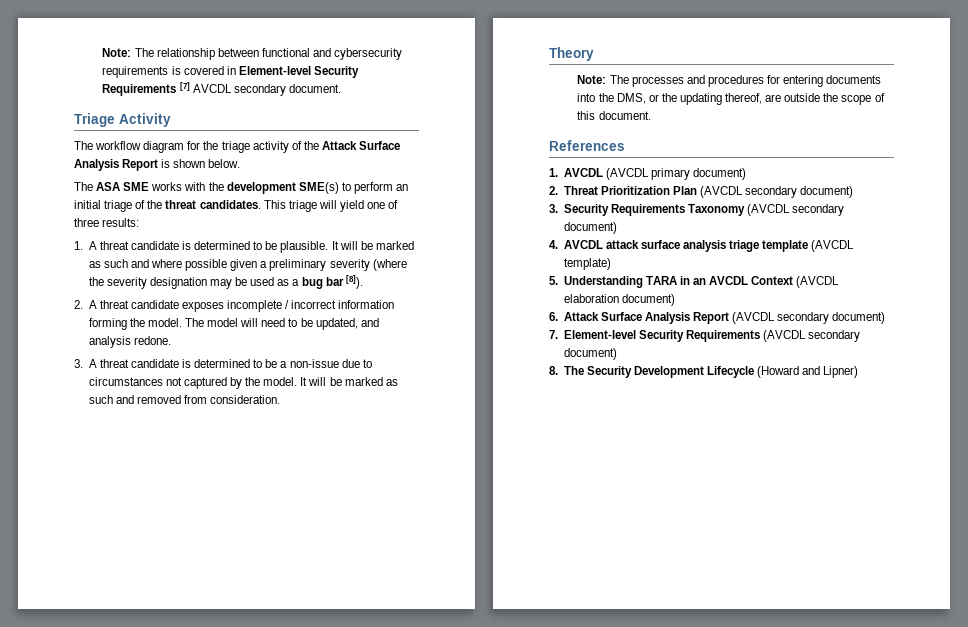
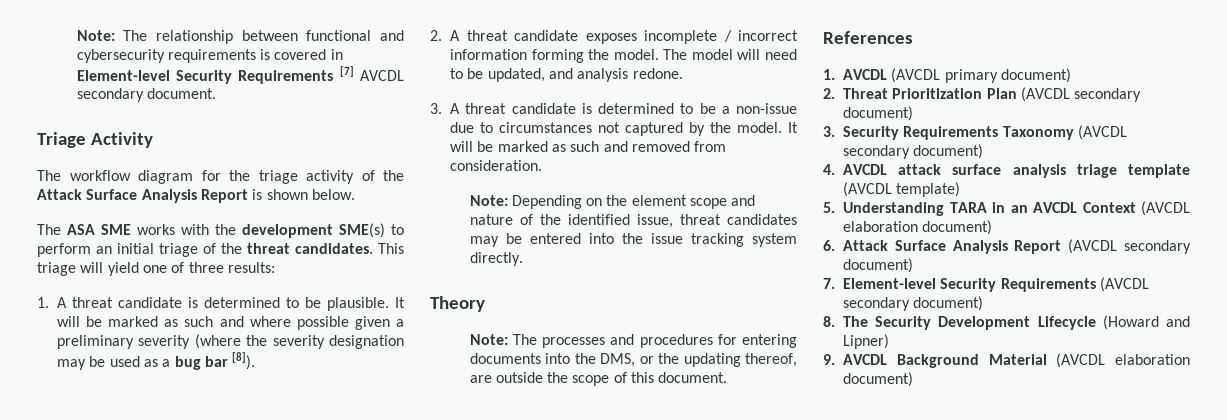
(281, 399) none -> [469,195,756,209] [469,214,797,228] [469,233,797,247] [469,252,523,266] // Note: Depending on the element scope and nature of the identified issue, threat candidates may be entered into the issue tracking system directly.
(859, 372) none -> [823,353,1190,368] [843,372,913,387] // 9. AVCDL Background Material (AVCDL elaboration document)

